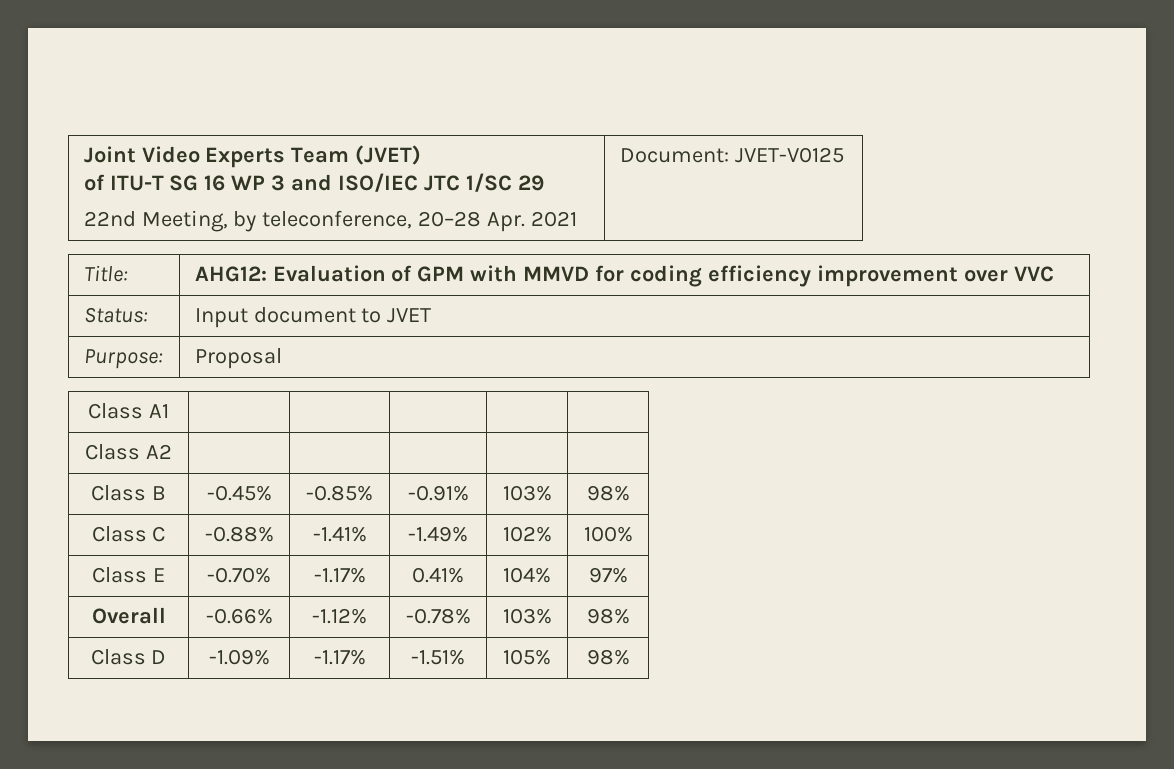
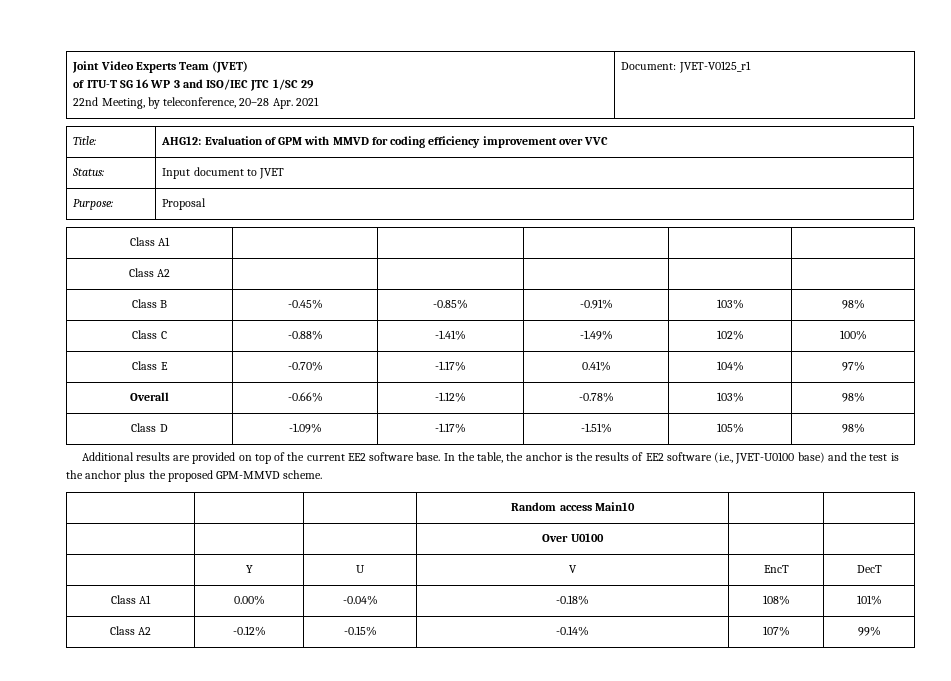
[734,147,844,163] JVET-V0125 -> [678,61,751,73] JVET-V0125_r1
(630, 657) none -> [81,452,899,464] [66,470,323,482] [511,502,635,511] [542,533,604,542] [245,565,253,573] [356,565,365,573] [569,565,577,573] [763,565,789,573] [856,565,882,573] [110,595,152,604] [233,595,265,605] [342,595,378,605] [556,595,589,605] [762,595,790,605] [856,595,882,605] [109,626,152,635] [232,626,266,636] [343,626,377,636] [556,626,589,636] [762,626,790,636] [857,626,881,636] // Additional results are provided on top of the current EE2 software base. In the table, the anchor is the results of EE2 software (i.e., JVET-U0100 base) and the test is the anchor plus the proposed GPM-MMVD scheme. // | | | Random access Main10 | | // | | | Over U0100 | | // | Y | U | V | EncT | DecT // Class A1 | 0.00% | -0.04% | -0.18% | 108% | 101% // Class A2 | -0.12% | -0.15% | -0.14% | 107% | 99%

